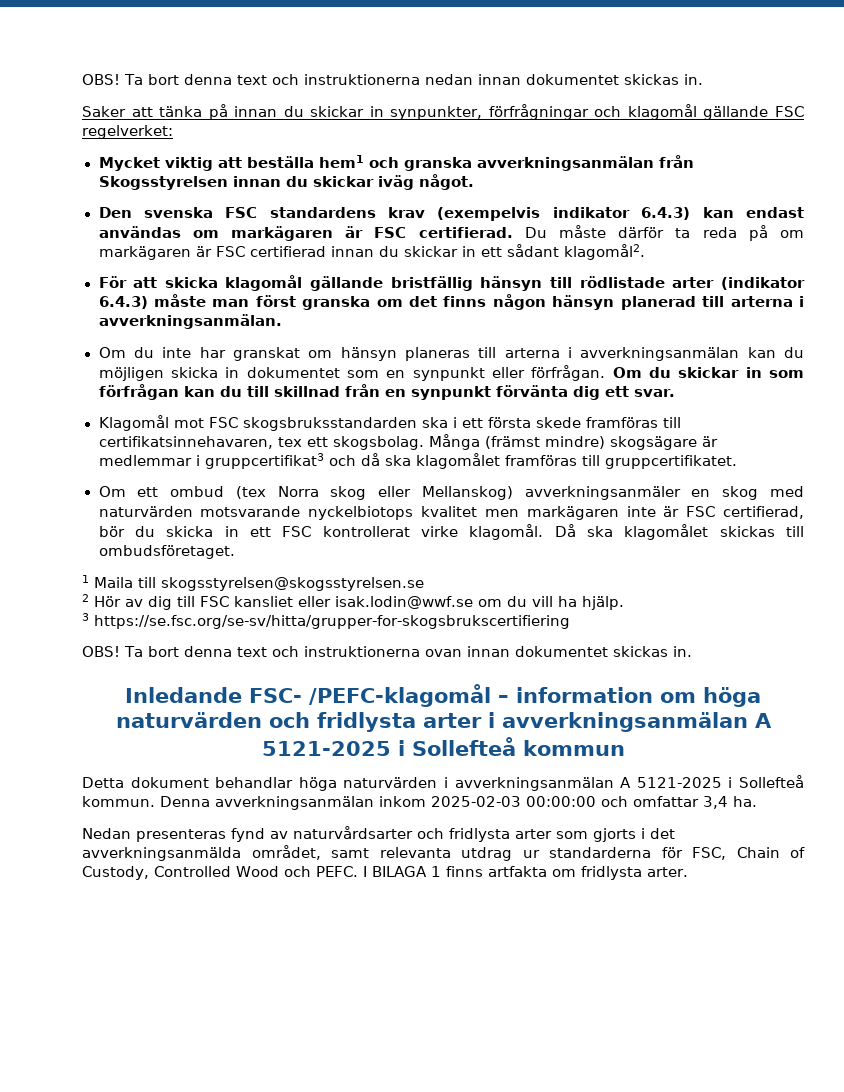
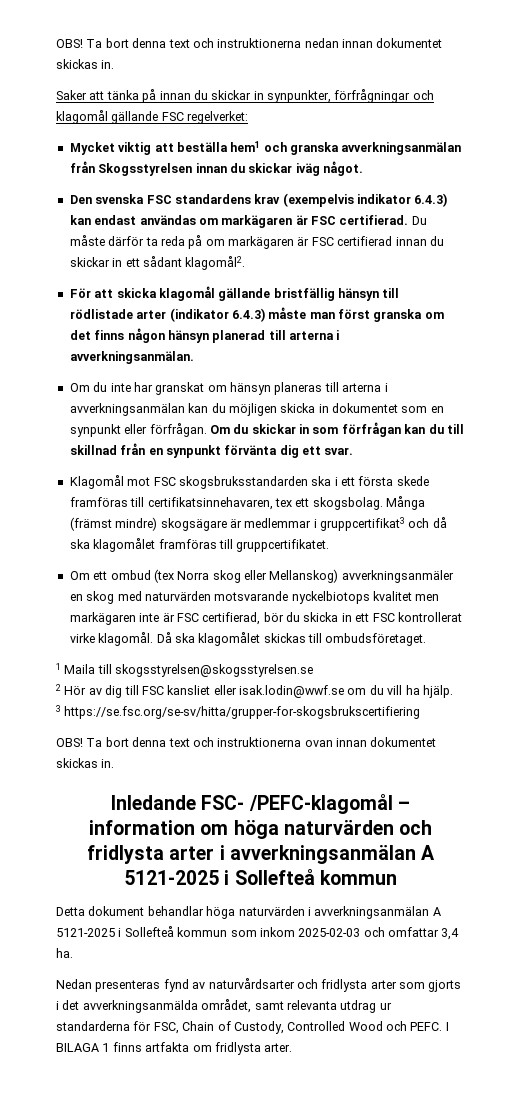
[82,796,374,810] kommun. Denna avverkningsanmälan -> [177,927,257,937] kommun som
[526,796,596,807] 00:00:00 -> (361, 932) none

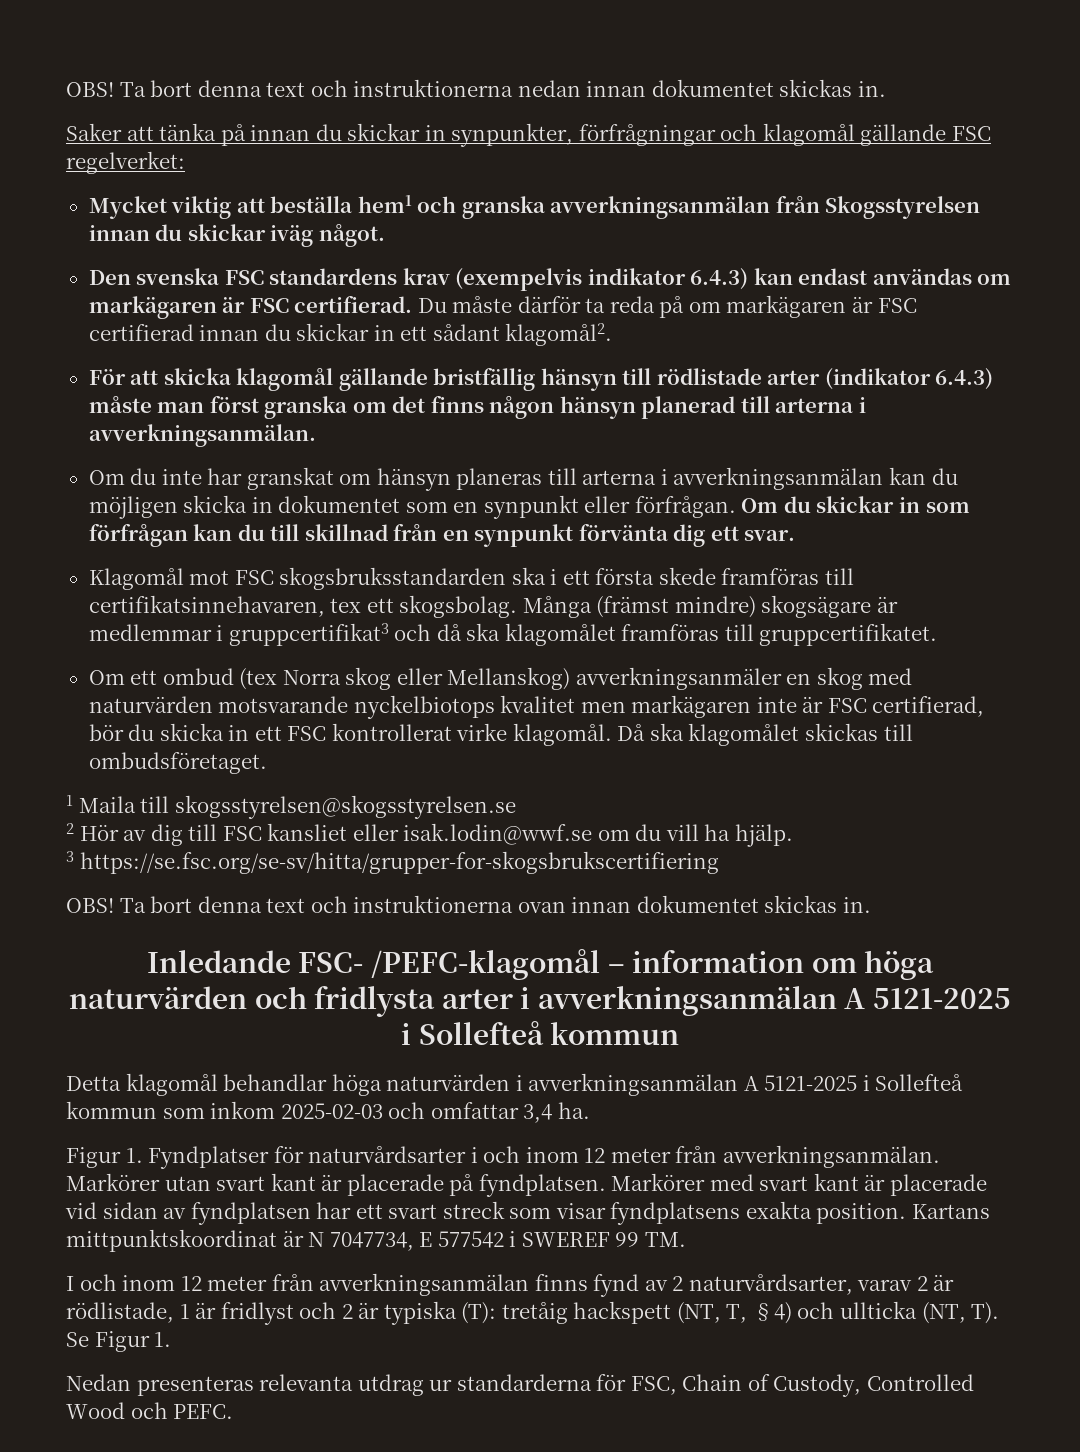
[88,906,145,916] dokument -> [125,1073,218,1096] klagomål
[56,978,462,992] [56,999,284,1013] Nedan presenteras fynd av naturvårdsarter och fridlysta arter som gjorts i det avverkningsanmälda området, samt -> [66,1145,940,1169] [66,1173,987,1197] [65,1201,990,1225] [66,1229,686,1252] [66,1273,955,1297] [66,1301,1000,1325] [66,1331,172,1352] [66,1374,254,1396] Figur 1. Fyndplatser för naturvårdsarter i och inom 12 meter från avverkningsanmälan. Markörer utan svart kant är placerade på fyndplatsen. Markörer med svart kant är placerade vid sidan av fyndplatsen har ett svart streck som visar fyndplatsens exakta position. Kartans mittpunktskoordinat är N 7047734, E 577542 i SWEREF 99 TM. // I och inom 12 meter från avverkningsanmälan finns fynd av 2 naturvårdsarter, varav 2 är rödlistade, 1 är fridlyst och 2 är typiska (T): tretåig hackspett (NT, T, §4) och ullticka (NT, T). Se Figur 1. // Nedan presenteras
[445,1022,449,1031] [56,1042,293,1055] I BILAGA 1 finns artfakta om fridlysta arter. -> (234, 1411) none

